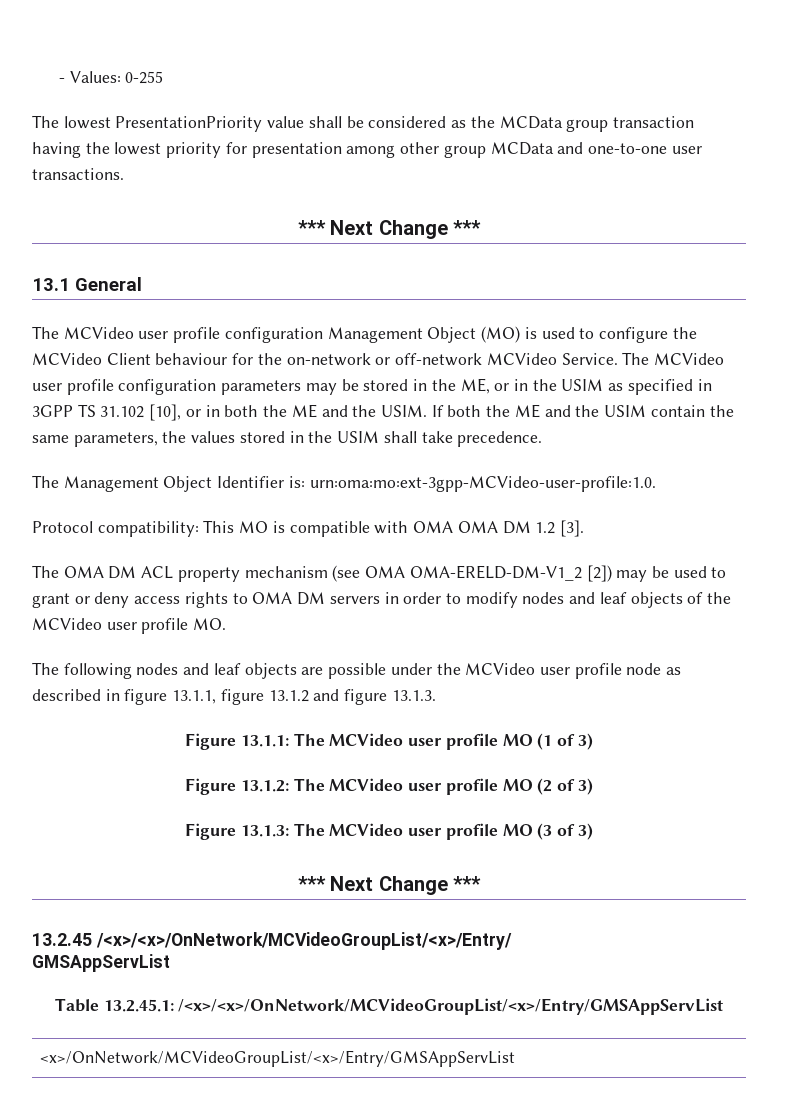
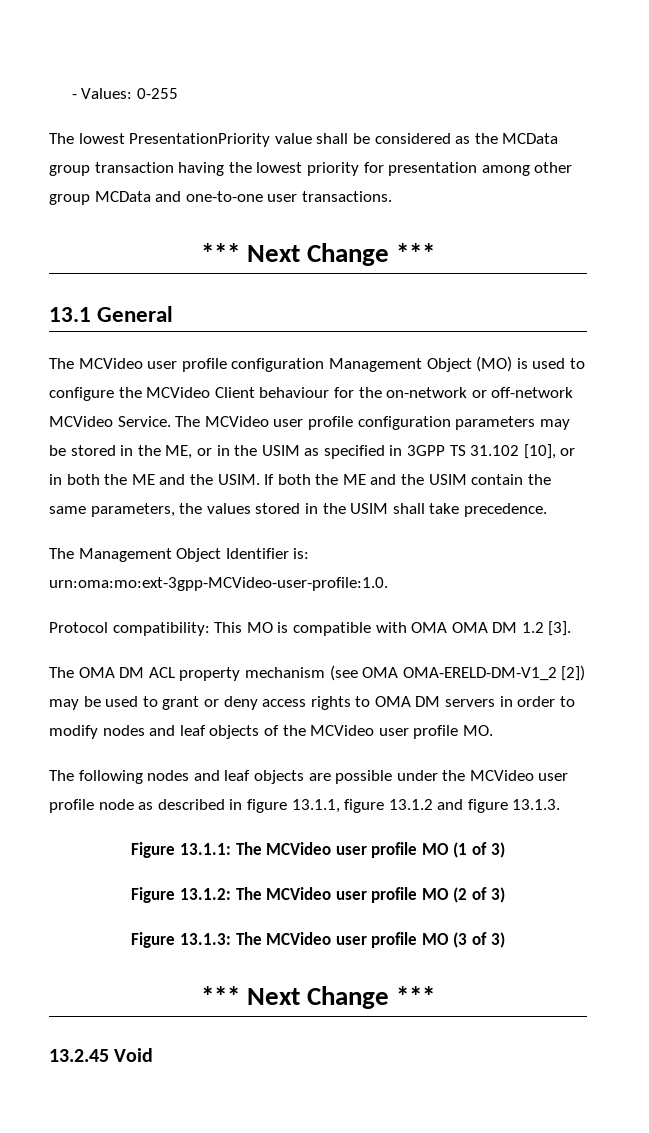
[95,932,512,950] [32,954,170,972] [54,998,724,1015] [40,1050,516,1067] /<x>/<x>/OnNetwork/MCVideoGroupList/<x>/Entry/ // GMSAppServList // Table 13.2.45.1: /<x>/<x>/OnNetwork/MCVideoGroupList/<x>/Entry/GMSAppServList // <x>/OnNetwork/MCVideoGroupList/<x>/Entry/GMSAppServList -> [114,1048,154,1062] Void

